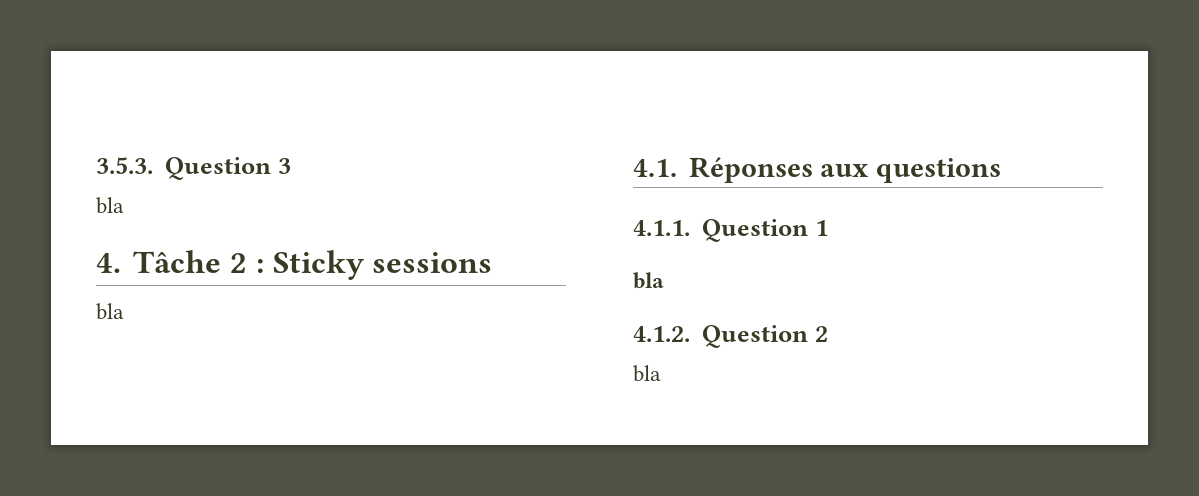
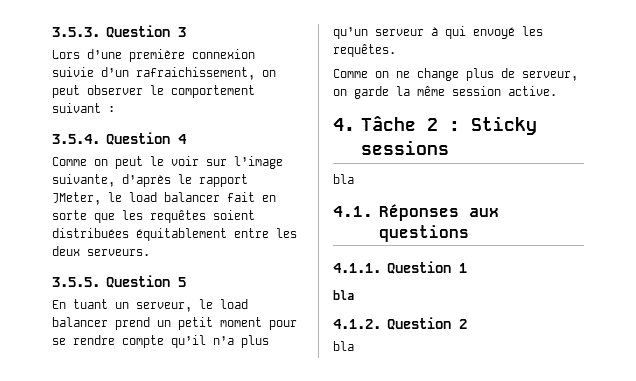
[96,197,124,214] bla -> [52,49,255,62] [52,67,276,80] [52,85,255,98] [52,103,115,113] [52,132,187,145] [52,156,283,169] [52,174,248,187] [52,192,276,205] [52,210,255,223] [52,228,297,241] [52,246,150,256] [52,275,186,288] [52,299,248,312] [52,317,297,330] [52,335,269,348] [333,26,543,39] [333,44,396,57] [333,68,578,81] [333,86,557,99] Lors d’une première connexion suivie d’un rafraichissement, on peut observer le comportement suivant : // 3.5.4. Question 4 // Comme on peut le voir sur l’image suivante, d’après le rapport JMeter, le load balancer fait en sorte que les requêtes soient distribuées équitablement entre les deux serveurs. // 3.5.5. Question 5 // En tuant un serveur, le load balancer prend un petit moment pour se rendre compte qu’il n’a plus qu’un serveur à qui envoyé les requêtes. // Comme on ne change plus de serveur, on garde la même session active.

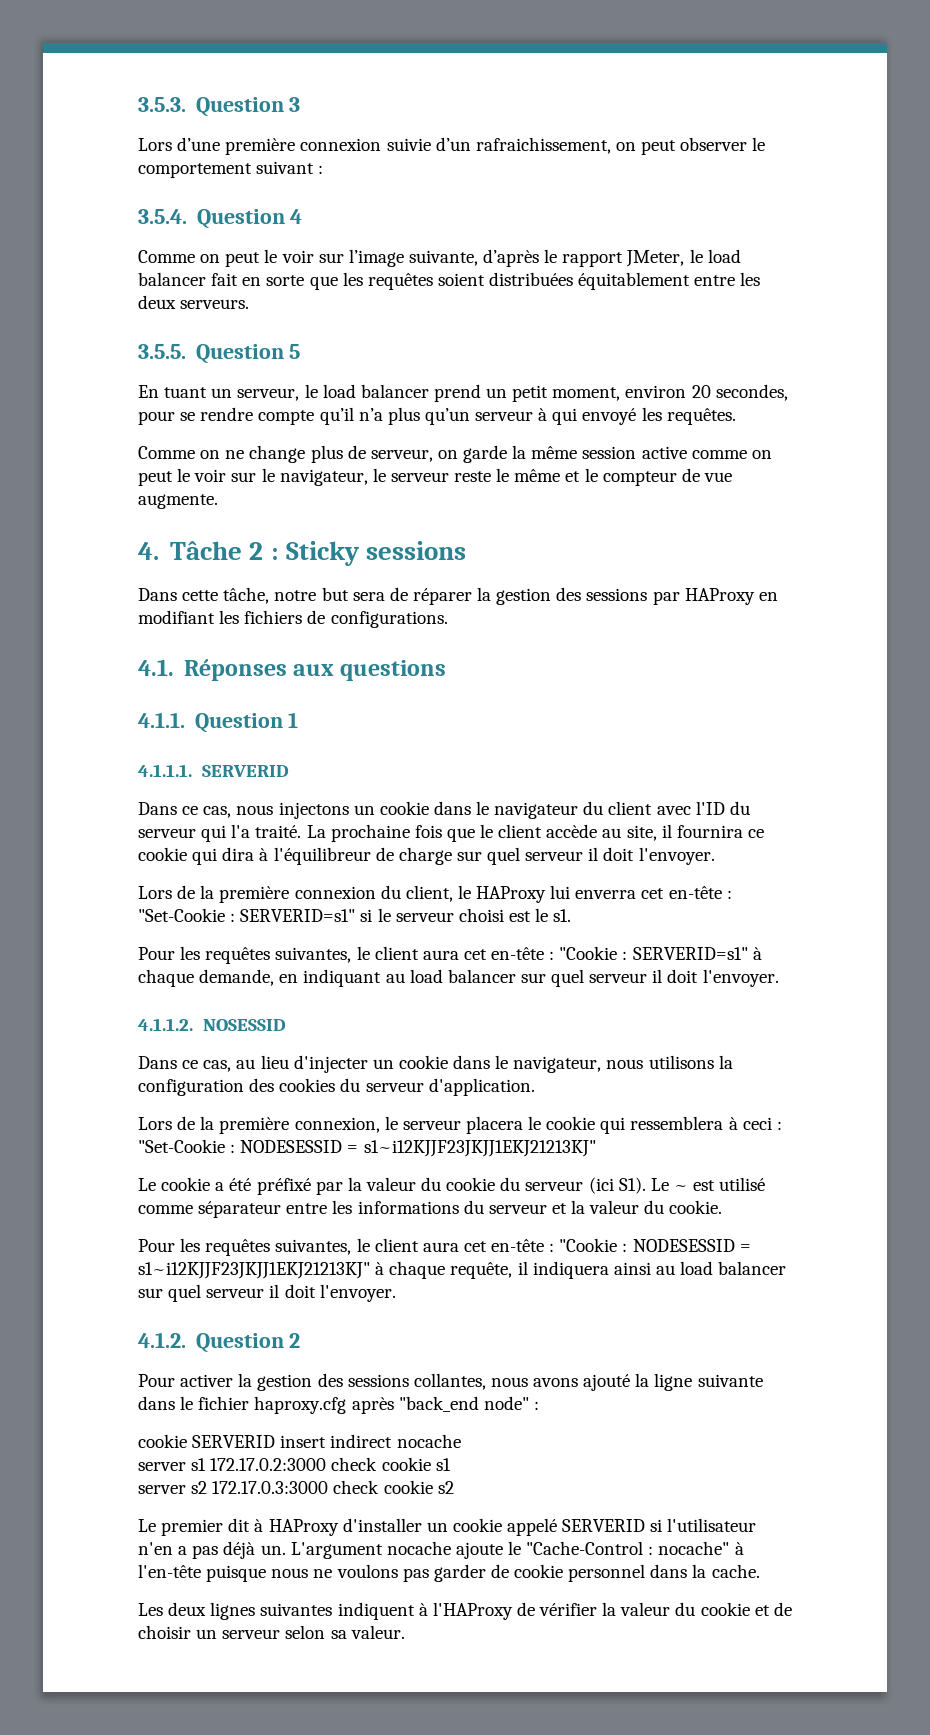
[220,317,262,327] moment -> [552,384,788,401] moment, environ 20 secondes,
[508,86,557,96] active. -> [641,446,772,459] [138,468,732,486] [138,494,218,509] active comme on peut le voir sur le navigateur, le serveur reste le même et le compteur de vue augmente.
[333,174,354,184] bla -> [138,587,778,605] [138,610,448,628] Dans cette tâche, notre but sera de réparer la gestion des sessions par HAProxy en modifiant les fichiers de configurations.
[333,290,354,300] [333,317,467,330] [333,341,354,351] bla // 4.1.2. Question 2 // bla -> [138,764,289,777] [138,801,750,819] [138,824,764,842] [138,847,715,865] [138,885,732,903] [138,908,572,922] [138,946,762,964] [138,969,779,987] [138,1018,286,1031] [138,1055,733,1073] [138,1078,535,1096] [138,1116,782,1134] [138,1139,596,1157] [138,1177,766,1195] [138,1200,723,1218] [138,1238,751,1256] [138,1261,787,1279] [138,1284,396,1302] [138,1332,301,1353] [138,1373,763,1391] [138,1396,539,1414] [138,1434,461,1448] [138,1457,451,1471] [138,1480,454,1494] [138,1518,757,1536] [138,1541,744,1559] [138,1564,760,1582] [138,1602,792,1620] [138,1625,405,1639] 4.1.1.1. SERVERID // Dans ce cas, nous injectons un cookie dans le navigateur du client avec l'ID du serveur qui l'a traité. La prochaine fois que le client accède au site, il fournira ce cookie qui dira à l'équilibreur de charge sur quel serveur il doit l'envoyer. // Lors de la première connexion du client, le HAProxy lui enverra cet en-tête : "Set-Cookie : SERVERID=s1" si le serveur choisi est le s1. // Pour les requêtes suivantes, le client aura cet en-tête : "Cookie : SERVERID=s1" à chaque demande, en indiquant au load balancer sur quel serveur il doit l'envoyer. // 4.1.1.2. NOSESSID // Dans ce cas, au lieu d'injecter un cookie dans le navigateur, nous utilisons la configuration des cookies du serveur d'application. // Lors de la première connexion, le serveur placera le cookie qui ressemblera à ceci : "Set-Cookie : NODESESSID = s1~i12KJJF23JKJJ1EKJ21213KJ" // Le cookie a été préfixé par la valeur du cookie du serveur (ici S1). Le ~ est utilisé comme séparateur entre les informations du serveur et la valeur du cookie. // Pour les requêtes suivantes, le client aura cet en-tête : "Cookie : NODESESSID = s1~i12KJJF23JKJJ1EKJ21213KJ" à chaque requête, il indiquera ainsi au load balancer sur quel serveur il doit l'envoyer. // 4.1.2. Question 2 // Pour activer la gestion des sessions collantes, nous avons ajouté la ligne suivante dans le fichier haproxy.cfg après "back_end node" : // cookie SERVERID insert indirect nocache // server s1 172.17.0.2:3000 check cookie s1 // server s2 172.17.0.3:3000 check cookie s2 // Le premier dit à HAProxy d'installer un cookie appelé SERVERID si l'utilisateur n'en a pas déjà un. L'argument nocache ajoute le "Cache-Control : nocache" à l'en-tête puisque nous ne voulons pas garder de cookie personnel dans la cache. // Les deux lignes suivantes indiquent à l'HAProxy de vérifier la valeur du cookie et de choisir un serveur selon sa valeur.

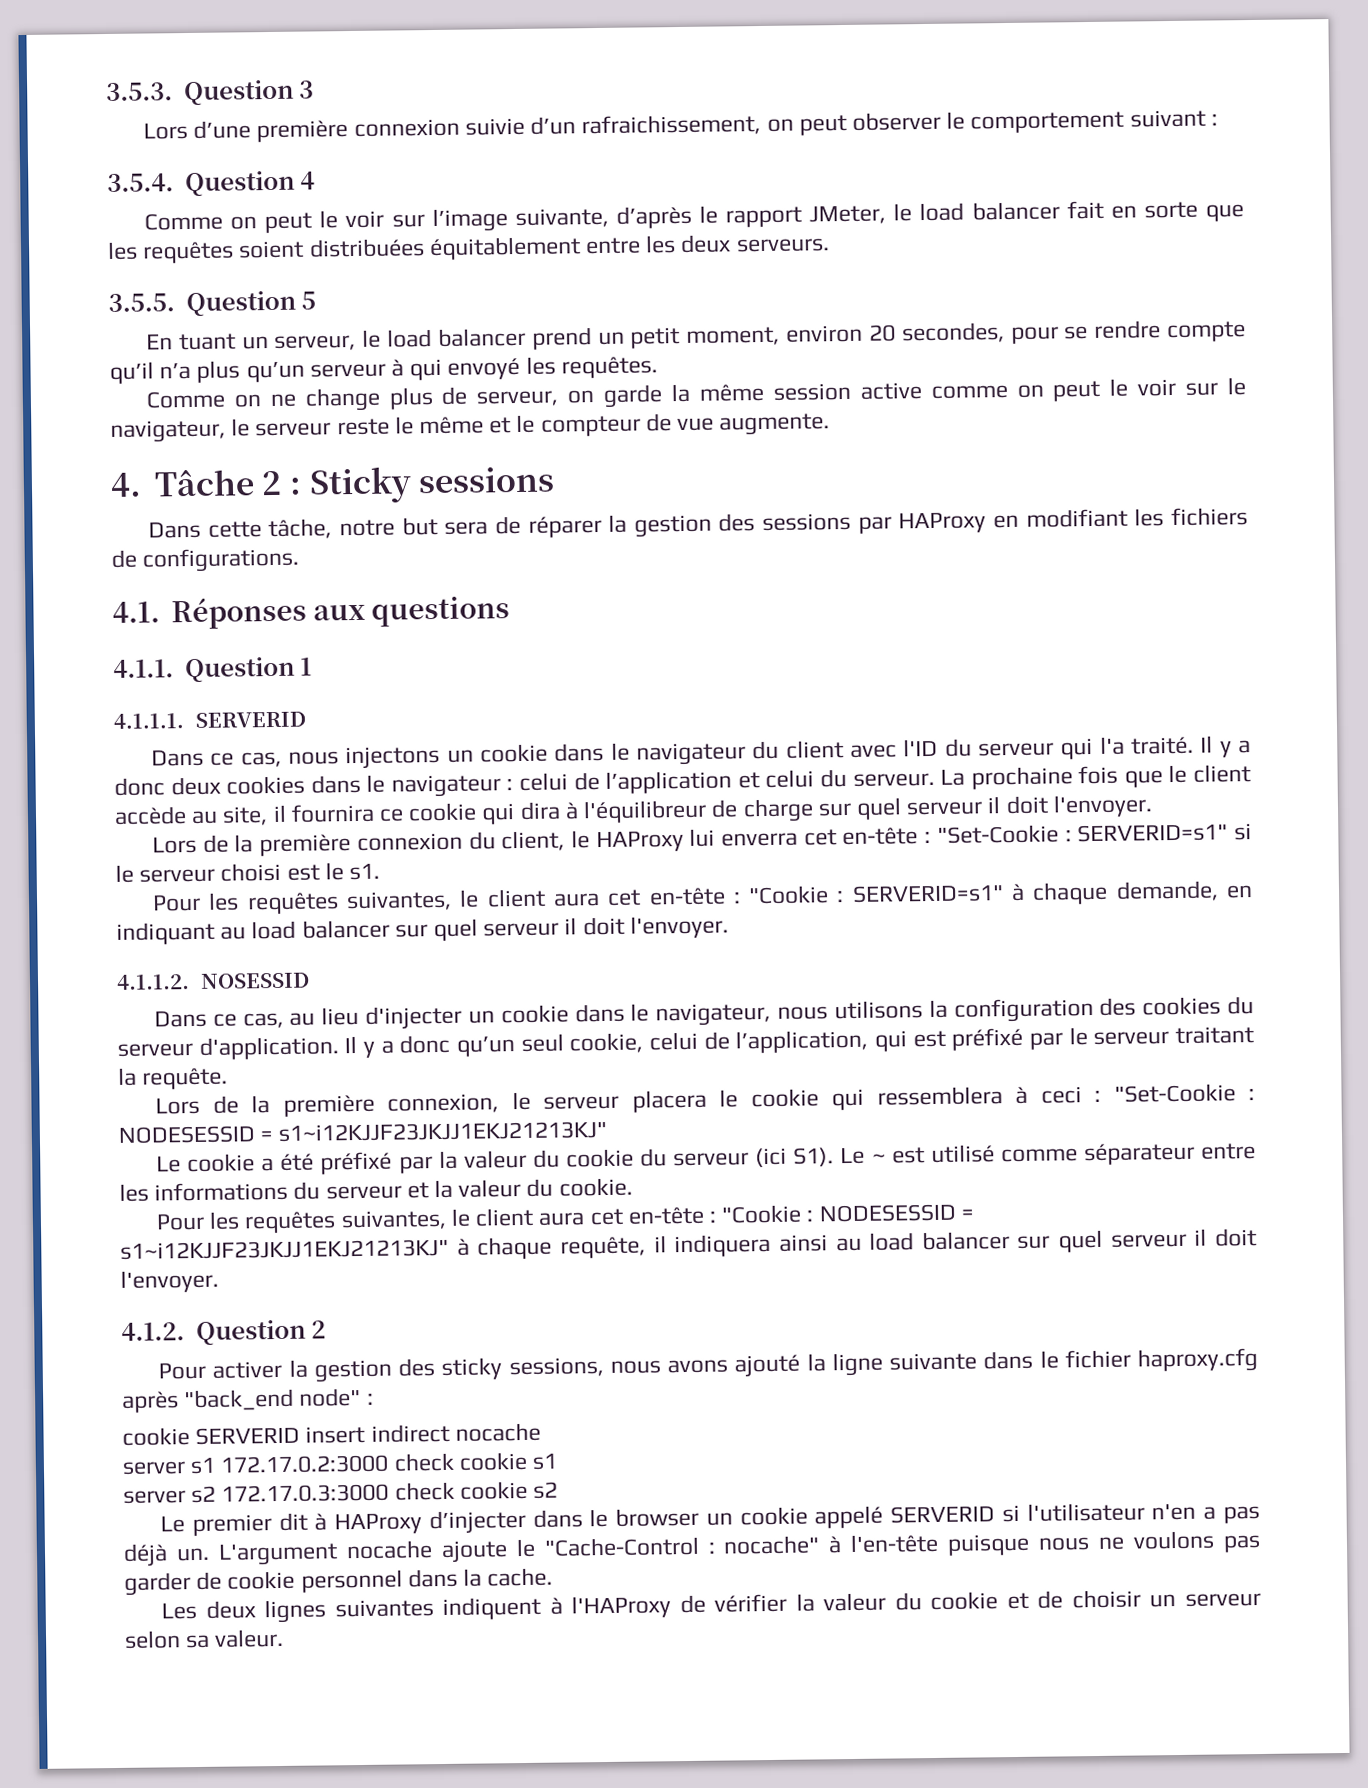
(302, 831) none -> [1200,735,1252,758] [114,769,935,798] Il y a donc deux cookies dans le navigateur : celui de l’application et celui du serveur.
(535, 1087) none -> [344,1026,1254,1058] [118,1067,229,1090] Il y a donc qu’un seul cookie, celui de l’application, qui est préfixé par le serveur traitant la requête.
[347,1373,486,1390] sessions collantes, -> [441,1357,604,1380] sticky sessions,
[342,1518,422,1532] d'installer -> [428,1507,700,1535] d’injecter dans le browser

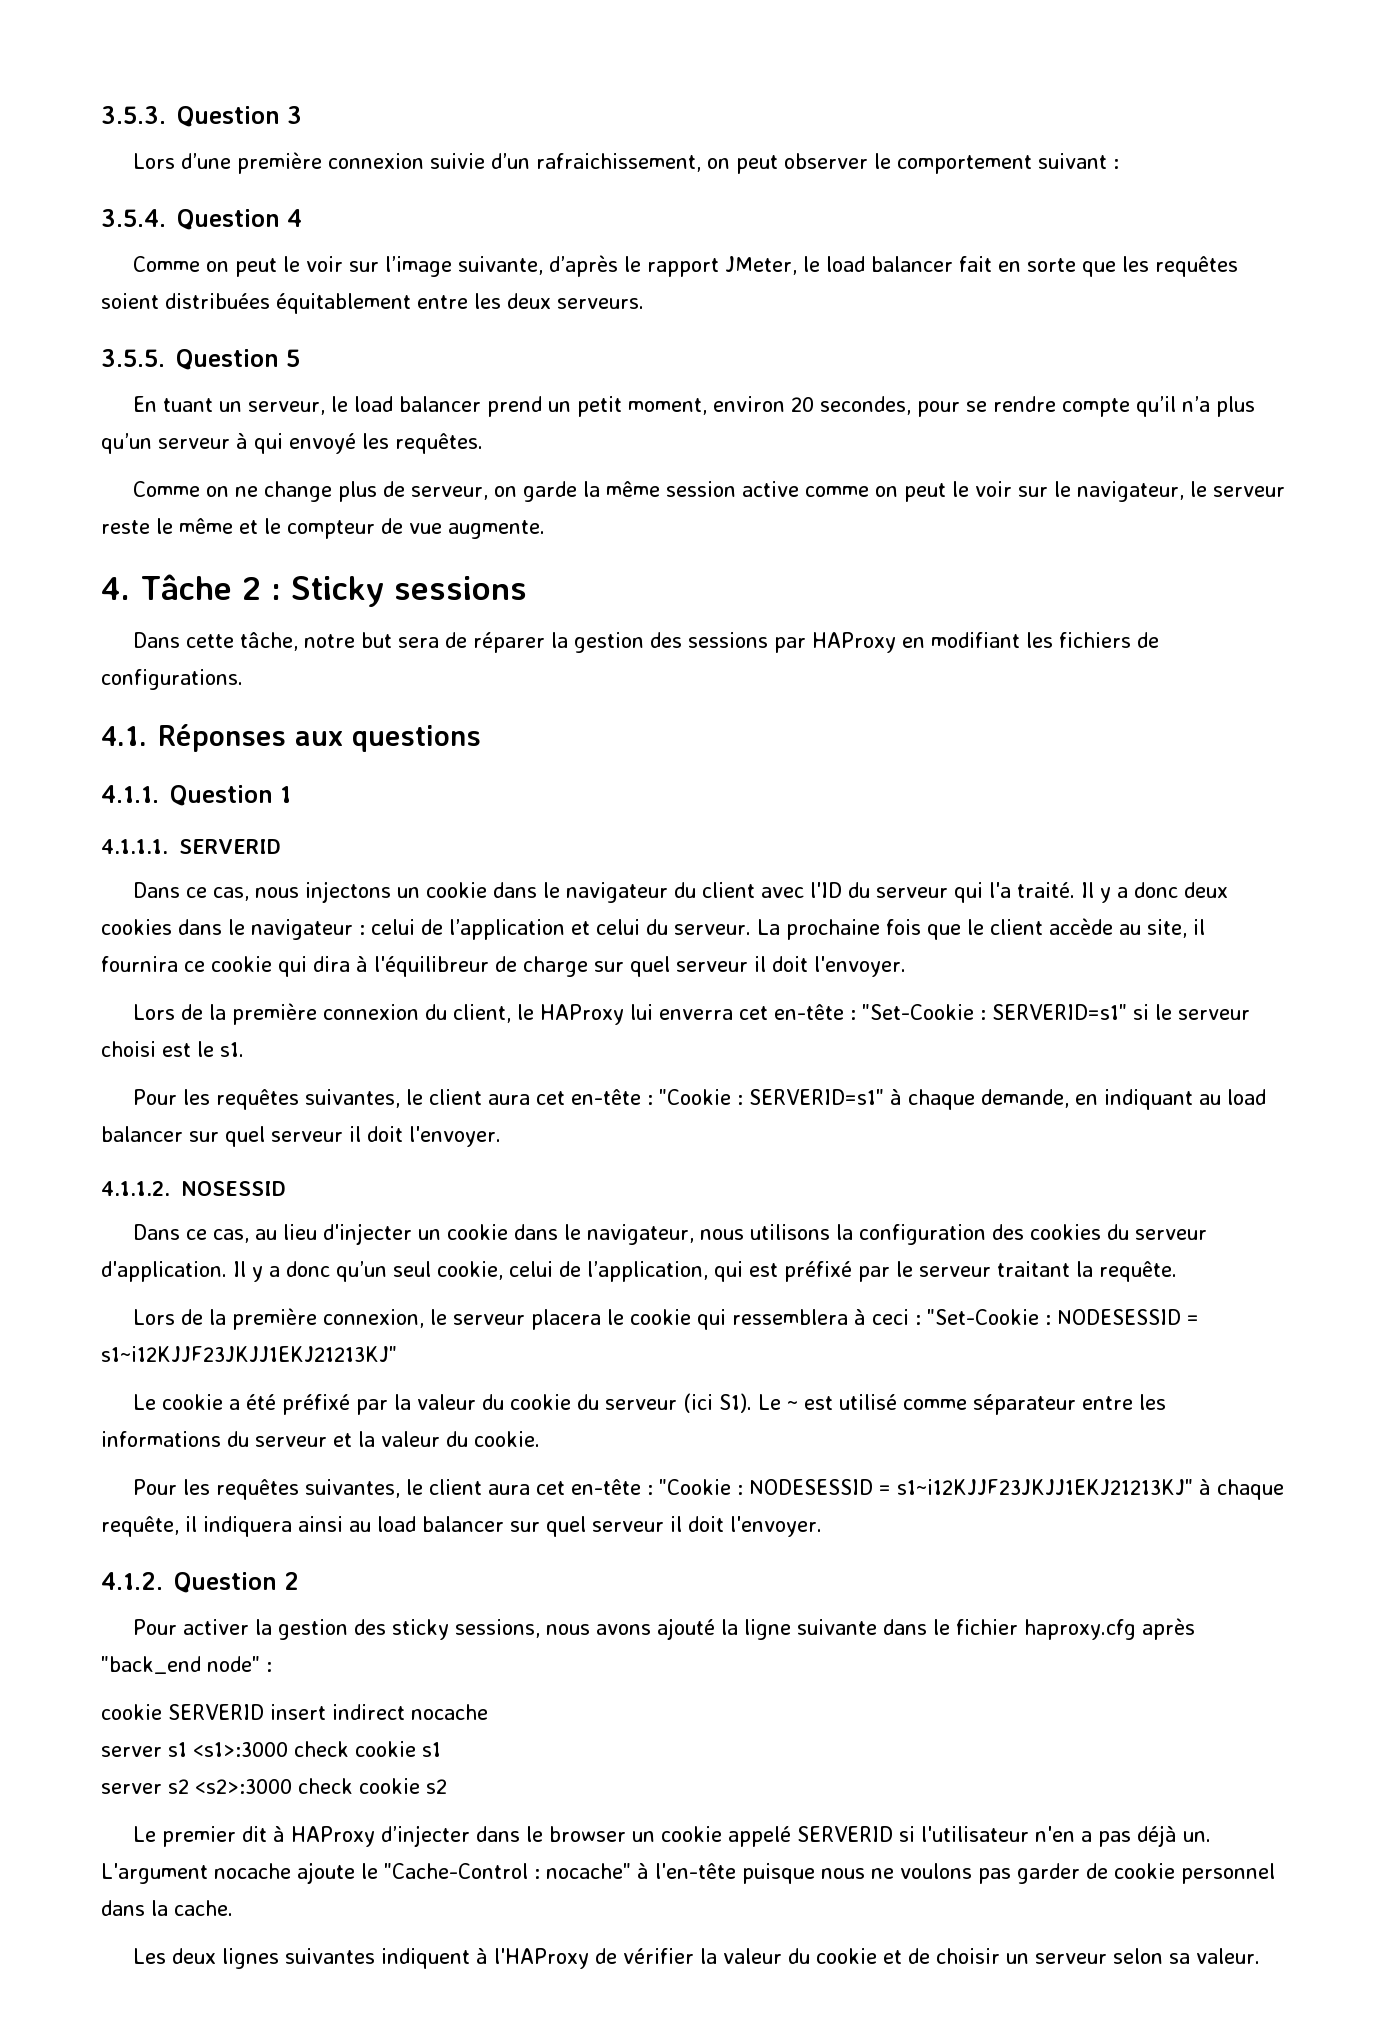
[220,1454,390,1474] 172.17.0.2:3000 -> [193,1742,288,1757] <s1>:3000
[221,1483,390,1503] 172.17.0.3:3000 -> [195,1779,292,1794] <s2>:3000

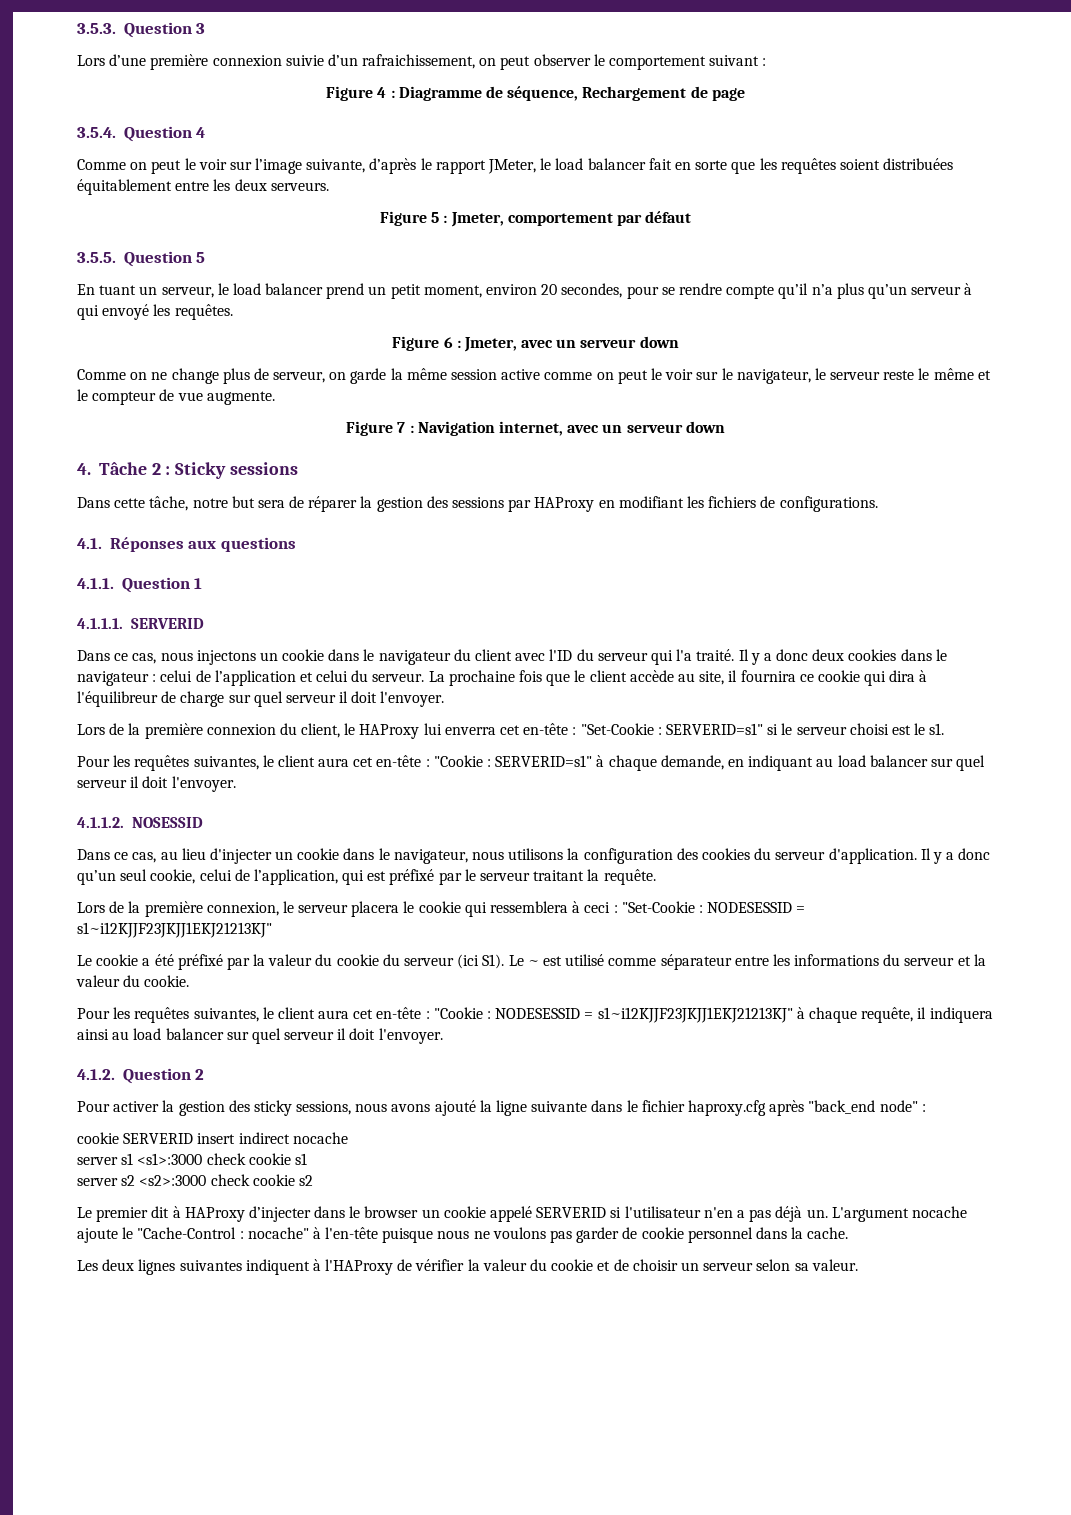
(1119, 164) none -> [326,86,745,101] // Figure 4 : Diagramme de séquence, Rechargement de page
(644, 303) none -> [379,211,692,227] // Figure 5 : Jmeter, comportement par défaut
(483, 443) none -> [392,336,679,352] // Figure 6 : Jmeter, avec un serveur down
(545, 529) none -> [346,421,725,436] // Figure 7 : Navigation internet, avec un serveur down

